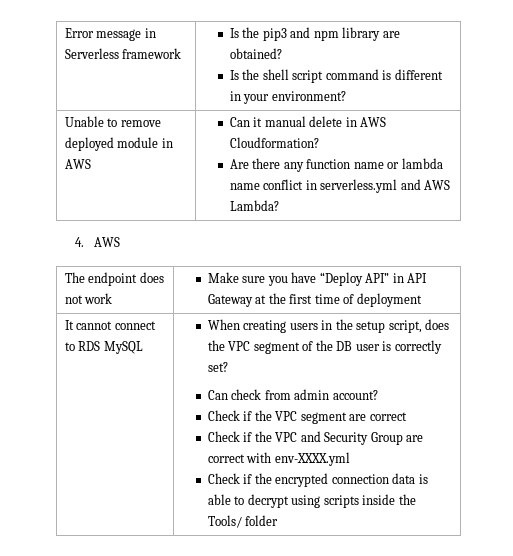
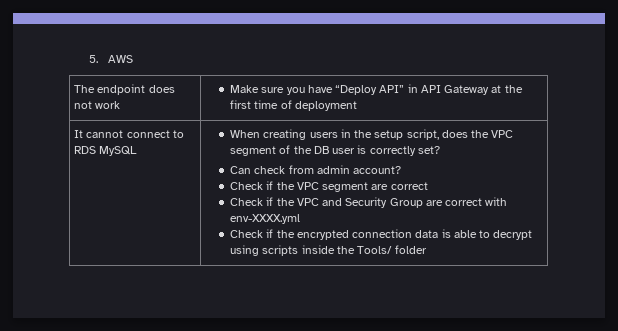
[64,28,156,41] [64,48,182,59] [229,27,400,41] [229,48,282,59] [229,69,443,83] [229,91,346,104] [64,116,161,127] [64,137,173,151] [64,159,91,169] [229,116,387,127] [229,137,319,148] [229,158,443,172] [229,179,451,193] [229,200,279,211] [75,237,85,247] Error message in Serverless framework | Is the pip3 and npm library are obtained? // Is the shell script command is different in your environment? // Unable to remove deployed module in AWS | Can it manual delete in AWS Cloudformation? // Are there any function name or lambda name conflict in serverless.yml and AWS Lambda? // 4. -> [88,55,98,63] 5.

